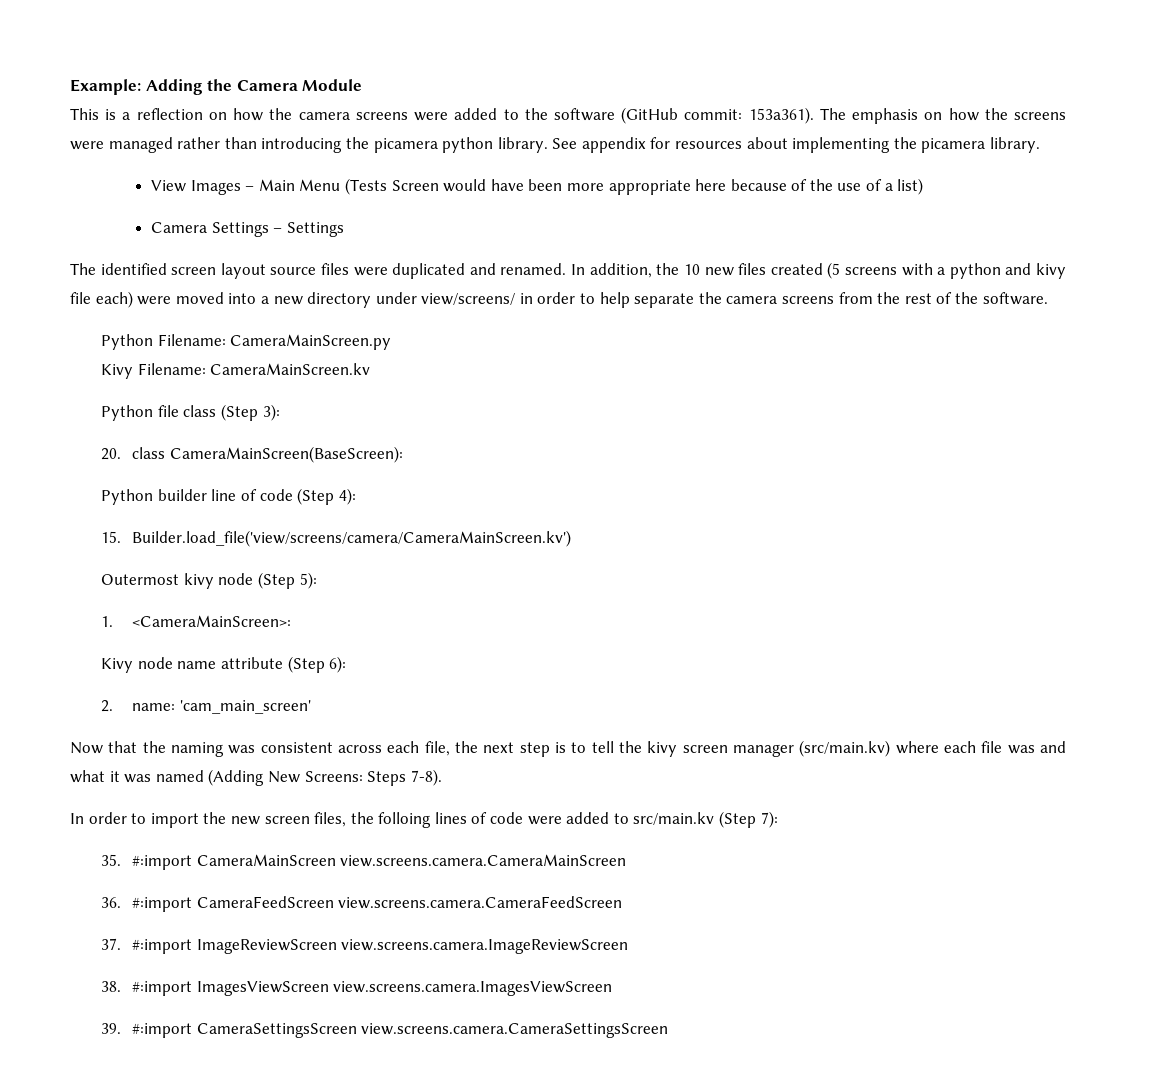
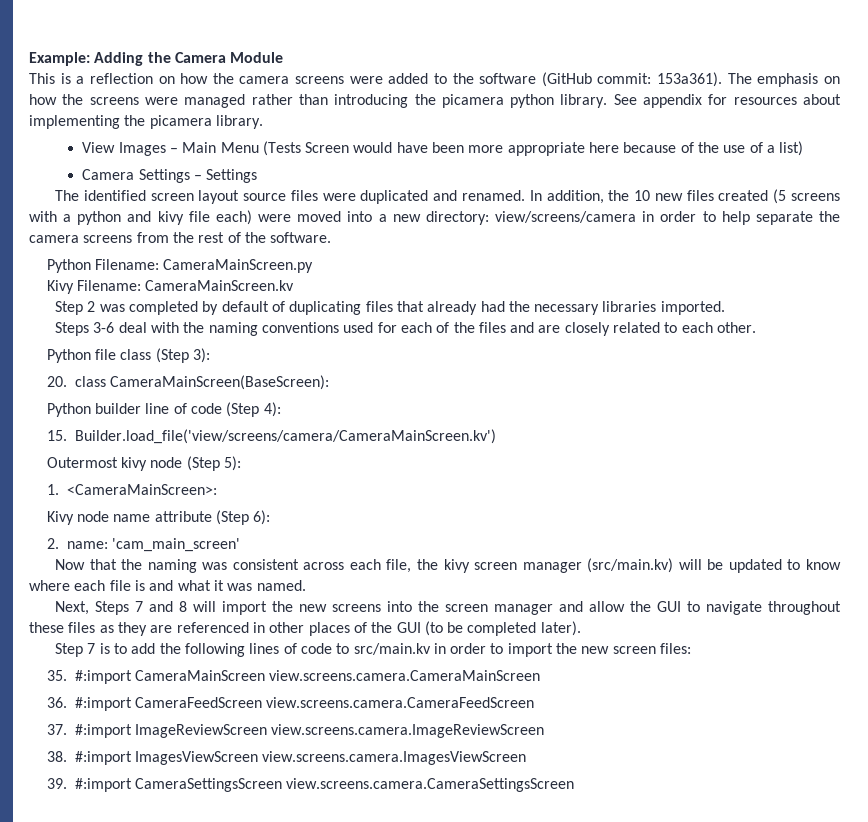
[307,292,516,308] directory under view/screens/ -> [425,211,637,225] directory: view/screens/camera
(371, 369) none -> [55,301,725,315] [55,322,757,336] // Step 2 was completed by default of duplicating files that already had the necessary libraries imported. // Steps 3-6 deal with the naming conventions used for each of the files and are closely related to each other.
[483,740,891,757] next step is to tell the kivy screen manager (src/main.kv) -> [443,558,841,573] kivy screen manager (src/main.kv) will be updated to know
[1007,745,1035,754] was -> [134,580,145,591] is
[155,769,442,786] [70,813,84,824] named (Adding New Screens: Steps 7-8). // In -> [256,580,306,591] [55,601,841,615] [29,621,581,636] [55,643,446,657] named. // Next, Steps 7 and 8 will import the new screens into the screen manager and allow the GUI to navigate throughout these files as they are referenced in other places of the GUI (to be completed later). // Step 7 is to add the following lines of code to src/main.kv in
[314,811,778,828] files, the folloing lines of code were added to src/main.kv (Step 7): -> [660,643,692,654] files:

